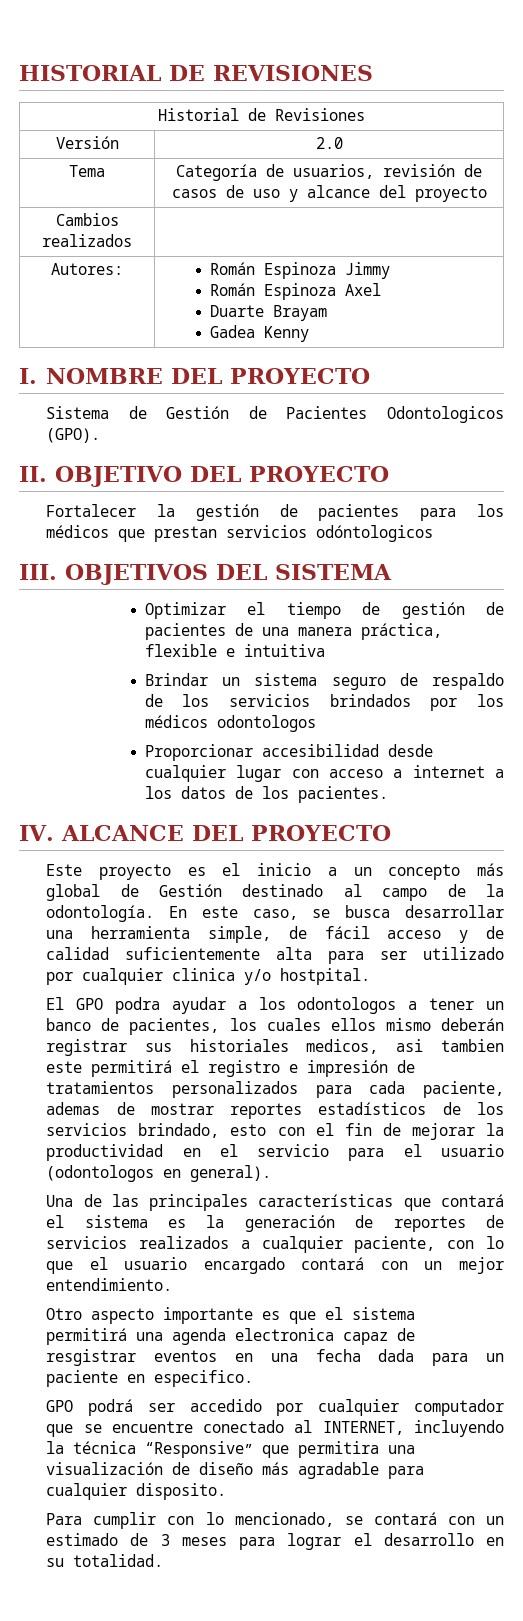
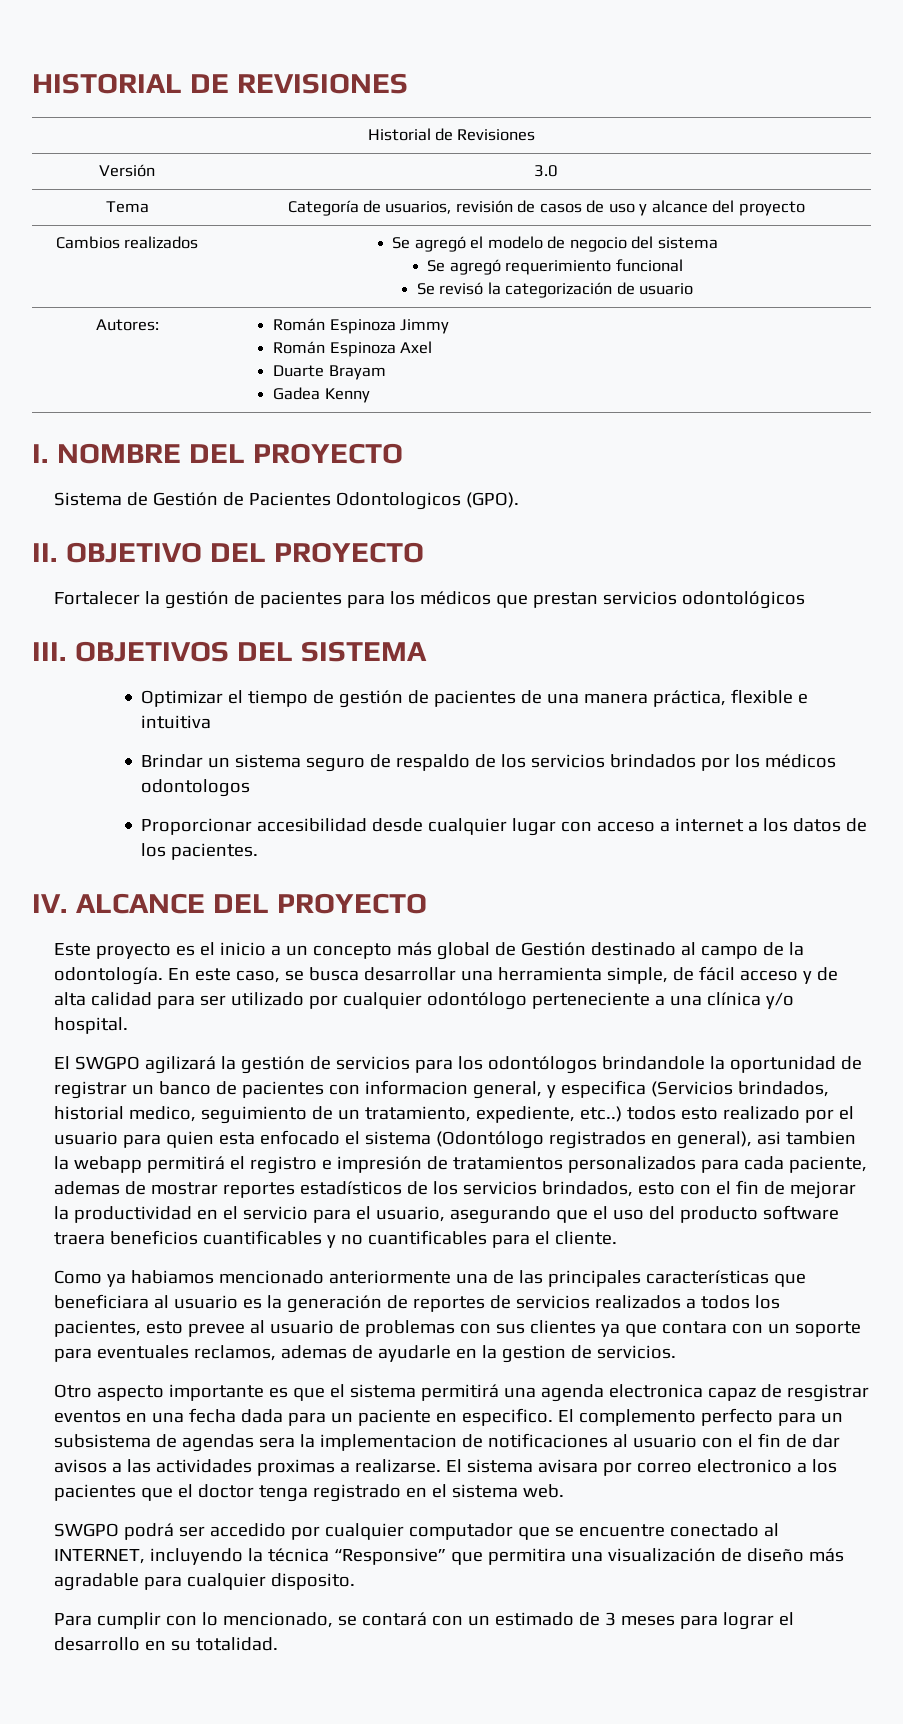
[315,137,343,149] 2.0 -> [534,165,558,177] 3.0
(132, 240) none -> [392,236,718,252] [427,259,683,275] [416,282,694,298] Se agregó el modelo de negocio del sistema // Se agregó requerimiento funcional // Se revisó la categorización de usuario
[316,525,434,542] odóntologicos -> [682,591,806,609] odontológicos
[46,947,313,960] calidad suficientemente alta -> [54,992,153,1006] alta calidad
[172,968,371,985] [46,997,504,1014] [46,1018,505,1035] [46,1039,504,1056] [46,1061,83,1073] clinica y/o hostpital. // El GPO podra ayudar a los odontologos a tener un banco de pacientes, los cuales ellos mismo deberán registrar sus historiales medicos, asi tambien este -> [427,992,795,1010] [54,1017,129,1034] [54,1056,863,1074] [54,1080,830,1099] [54,1106,855,1124] [54,1130,857,1149] [54,1156,143,1173] odontólogo perteneciente a una clínica y/o hospital. // El SWGPO agilizará la gestión de servicios para los odontólogos brindandole la oportunidad de registrar un banco de pacientes con informacion general, y especifica (Servicios brindados, historial medico, seguimiento de un tratamiento, expediente, etc..) todos esto realizado por el usuario para quien esta enfocado el sistema (Odontólogo registrados en general), asi tambien la webapp
[138,1123,220,1138] brindado, -> [542,1181,634,1197] brindados,
[440,1144,504,1157] [46,1165,272,1182] [46,1195,74,1207] usuario (odontologos en general). // Una -> [376,1205,840,1224] [54,1230,618,1248] [54,1270,489,1287] usuario, asegurando que el uso del producto software traera beneficios cuantificables y no cuantificables para el cliente. // Como ya habiamos mencionado anteriormente una
[441,1194,504,1207] [46,1215,148,1228] contará el sistema -> [54,1294,239,1309] beneficiara al usuario
[261,1236,504,1253] [46,1257,504,1274] [46,1278,173,1291] cualquier paciente, con lo que el usuario encargado contará con un mejor entendimiento. -> [701,1295,781,1309] [54,1320,862,1337] [54,1345,677,1363] todos los pacientes, esto prevee al usuario de problemas con sus clientes ya que contara con un soporte para eventuales reclamos, ademas de ayudarle en la gestion de servicios.
[46,1400,74,1412] // GPO -> [558,1408,844,1426] [54,1433,841,1452] [54,1459,838,1476] [54,1484,565,1502] [54,1523,120,1537] El complemento perfecto para un subsistema de agendas sera la implementacion de notificaciones al usuario con el fin de dar avisos a las actividades proximas a realizarse. El sistema avisara por correo electronico a los pacientes que el doctor tenga registrado en el sistema web. // SWGPO

